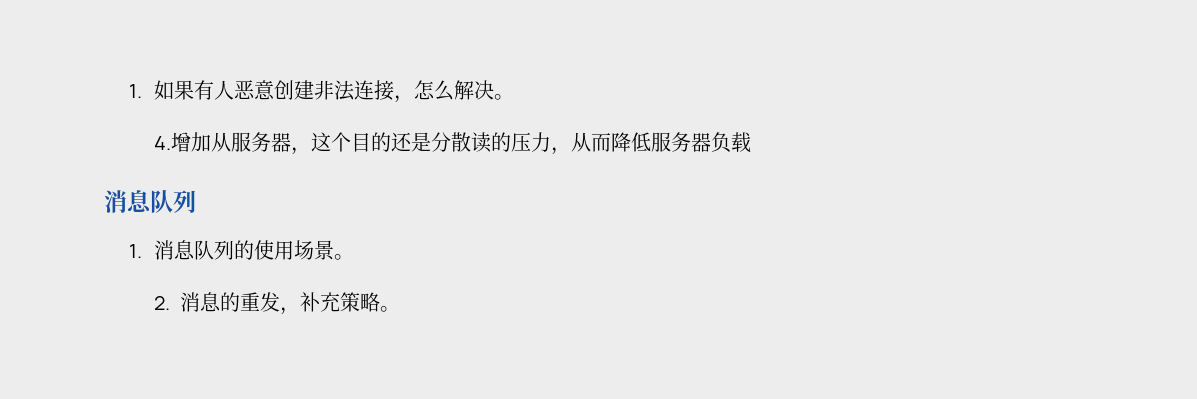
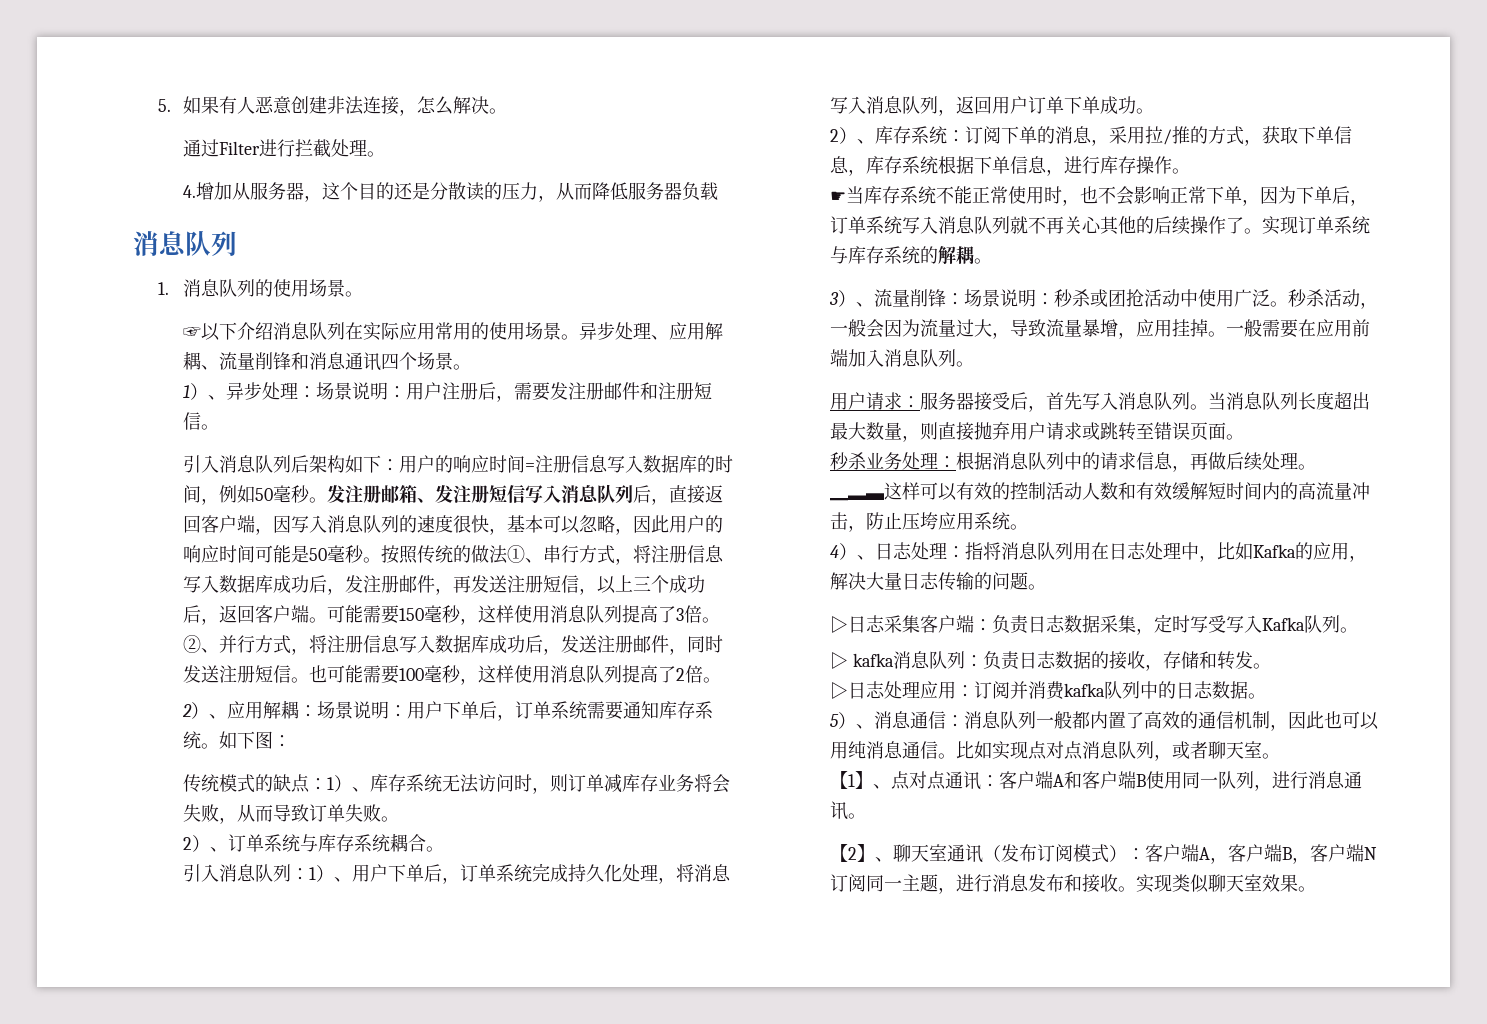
[129,84,143,98] 1. -> [158,99,172,112] 5.
(515, 97) none -> [183,139,386,158] // 通过Filter进行拦截处理。
[154,292,381,315] 2.消息的重发，补充策略 -> [183,322,724,341] [183,351,472,371] [183,382,713,402] [183,412,220,430] [183,455,734,473] [183,484,724,505] [183,515,724,535] [183,545,725,565] [183,575,706,595] [183,605,721,625] [183,635,724,655] [183,665,722,685] [182,700,714,721] [183,731,292,749] [183,774,731,794] [183,804,400,824] [183,833,445,852] [183,863,732,884] [830,96,1155,116] [830,126,1353,146] [830,156,1191,176] [830,186,1369,206] [830,216,1371,235] [830,246,993,264] [829,289,1379,309] [830,319,1371,339] [830,349,975,367] [830,391,1371,412] [830,422,1245,442] [830,452,1317,472] [830,482,1371,501] [830,512,1029,532] [830,542,1368,562] [830,572,1047,591] [830,614,1359,635] [830,651,1272,671] [830,681,1267,700] [830,711,1380,731] [830,741,1281,761] [830,771,1363,791] [830,801,867,820] [830,844,1378,864] [830,874,1299,894] ☞以下介绍消息队列在实际应用常用的使用场景。异步处理、应用解耦、流量削锋和消息通讯四个场景。 // 1）、异步处理：场景说明：用户注册后，需要发注册邮件和注册短信。 // 引入消息队列后架构如下：用户的响应时间=注册信息写入数据库的时间，例如50毫秒。发注册邮箱、发注册短信写入消息队列后，直接返回客户端，因写入消息队列的速度很快，基本可以忽略，因此用户的响应时间可能是50毫秒。按照传统的做法①、串行方式，将注册信息写入数据库成功后，发注册邮件，再发送注册短信，以上三个成功后，返回客户端。可能需要150毫秒，这样使用消息队列提高了3倍。②、并行方式，将注册信息写入数据库成功后，发送注册邮件，同时发送注册短信。也可能需要100毫秒，这样使用消息队列提高了2倍。 // 2）、应用解耦：场景说明：用户下单后，订单系统需要通知库存系统。如下图： // 传统模式的缺点：1）、库存系统无法访问时，则订单减库存业务将会失败，从而导致订单失败。 // 2）、订单系统与库存系统耦合。 // 引入消息队列：1）、用户下单后，订单系统完成持久化处理，将消息写入消息队列，返回用户订单下单成功。 // 2）、库存系统：订阅下单的消息，采用拉/推的方式，获取下单信息，库存系统根据下单信息，进行库存操作。 // ☛当库存系统不能正常使用时，也不会影响正常下单，因为下单后，订单系统写入消息队列就不再关心其他的后续操作了。实现订单系统与库存系统的解耦。 // 3）、流量削锋：场景说明：秒杀或团抢活动中使用广泛。秒杀活动，一般会因为流量过大，导致流量暴增，应用挂掉。一般需要在应用前端加入消息队列。 // 用户请求：服务器接受后，首先写入消息队列。当消息队列长度超出最大数量，则直接抛弃用户请求或跳转至错误页面。 // 秒杀业务处理：根据消息队列中的请求信息，再做后续处理。 // ▁▂▃这样可以有效的控制活动人数和有效缓解短时间内的高流量冲击，防止压垮应用系统。 // 4）、日志处理：指将消息队列用在日志处理中，比如Kafka的应用，解决大量日志传输的问题。 // ▷日志采集客户端：负责日志数据采集，定时写受写入Kafka队列。 // ▷ kafka消息队列：负责日志数据的接收，存储和转发。 // ▷日志处理应用：订阅并消费kafka队列中的日志数据。 // 5）、消息通信：消息队列一般都内置了高效的通信机制，因此也可以用纯消息通信。比如实现点对点消息队列，或者聊天室。 // 【1】、点对点通讯：客户端A和客户端B使用同一队列，进行消息通讯。 // 【2】、聊天室通讯（发布订阅模式）：客户端A，客户端B，客户端N订阅同一主题，进行消息发布和接收。实现类似聊天室效果

